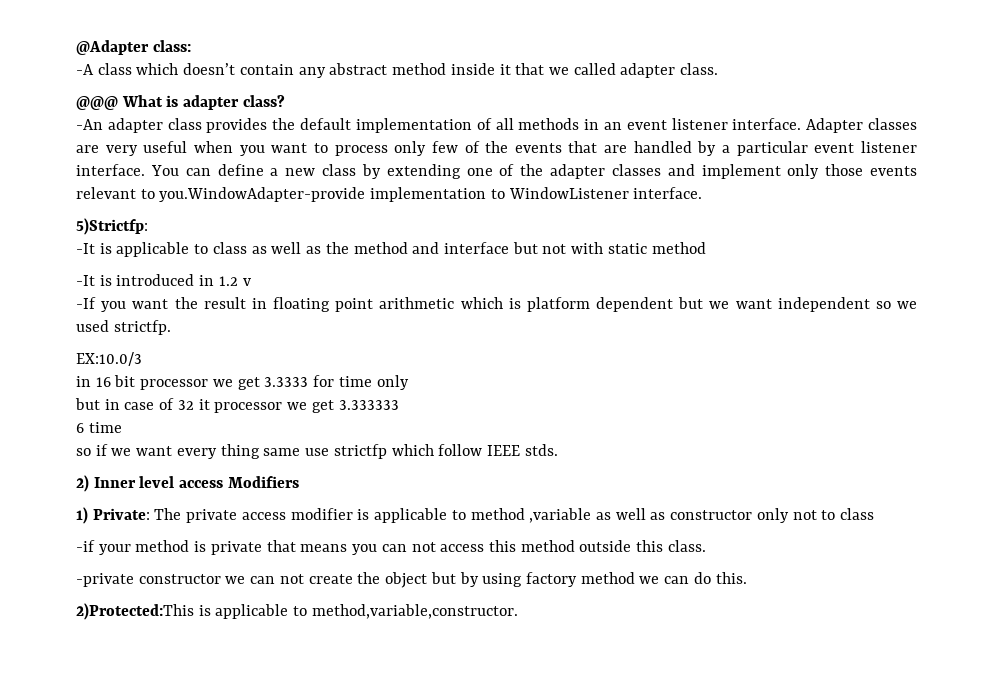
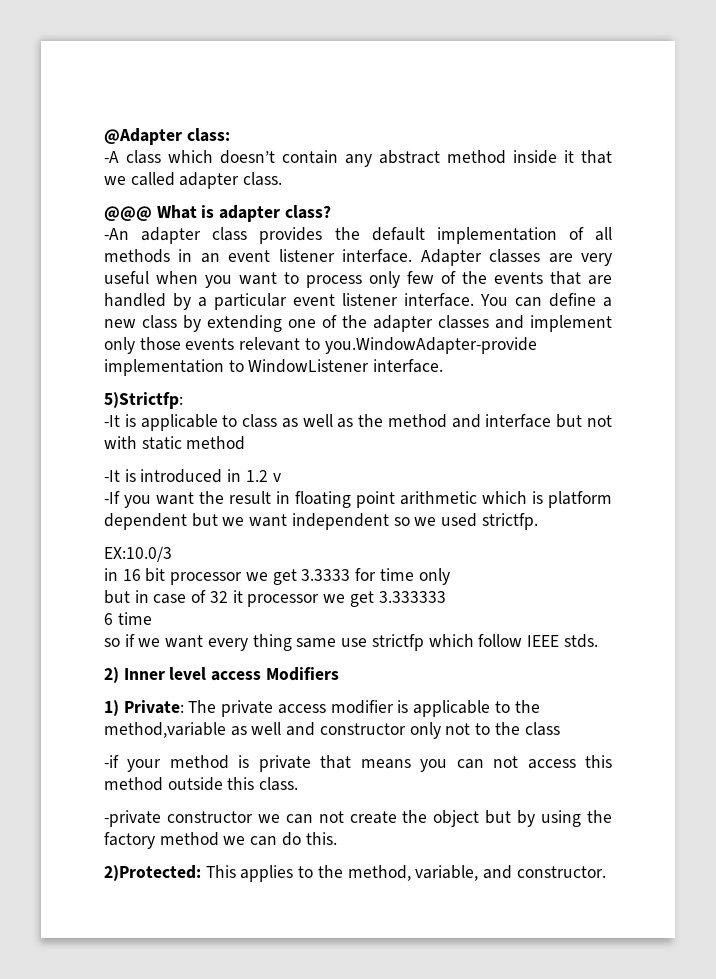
[470,508,666,523] method ,variable as well as -> [514,700,540,713] [104,722,316,738] the method,variable as well and
(836, 515) none -> [494,722,520,735] the
(523, 580) none -> [587,810,613,823] the
[76,603,518,620] 2)Protected:This is applicable to method,variable,constructor. -> [104,865,606,882] 2)Protected: This applies to the method, variable, and constructor.

